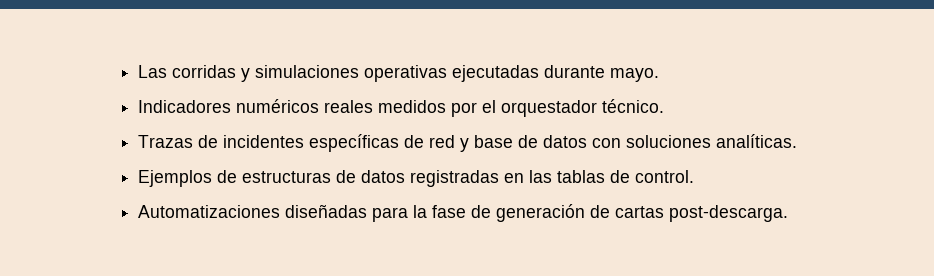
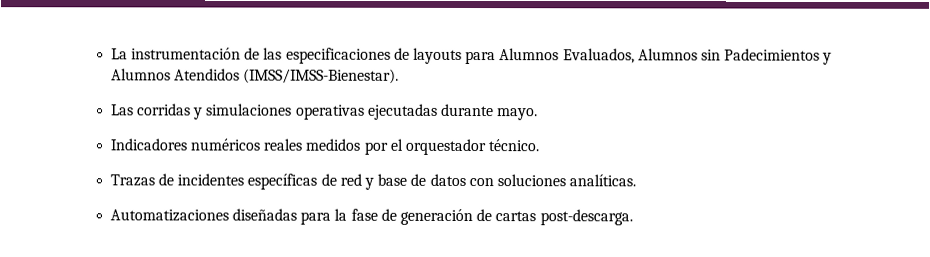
(137, 71) none -> [110,47,833,65] [110,68,400,84] La instrumentación de las especificaciones de layouts para Alumnos Evaluados, Alumnos sin Padecimientos y Alumnos Atendidos (IMSS/IMSS-Bienestar). //
[137,170,694,187] // Ejemplos de estructuras de datos registradas en las tablas de control. -> (637, 180) none

